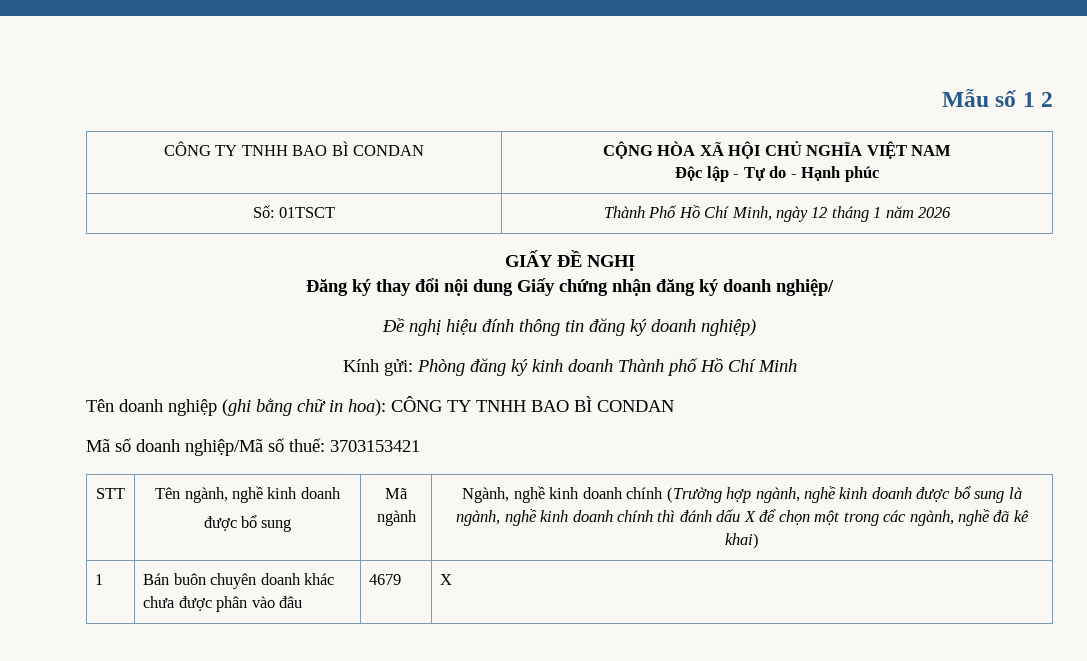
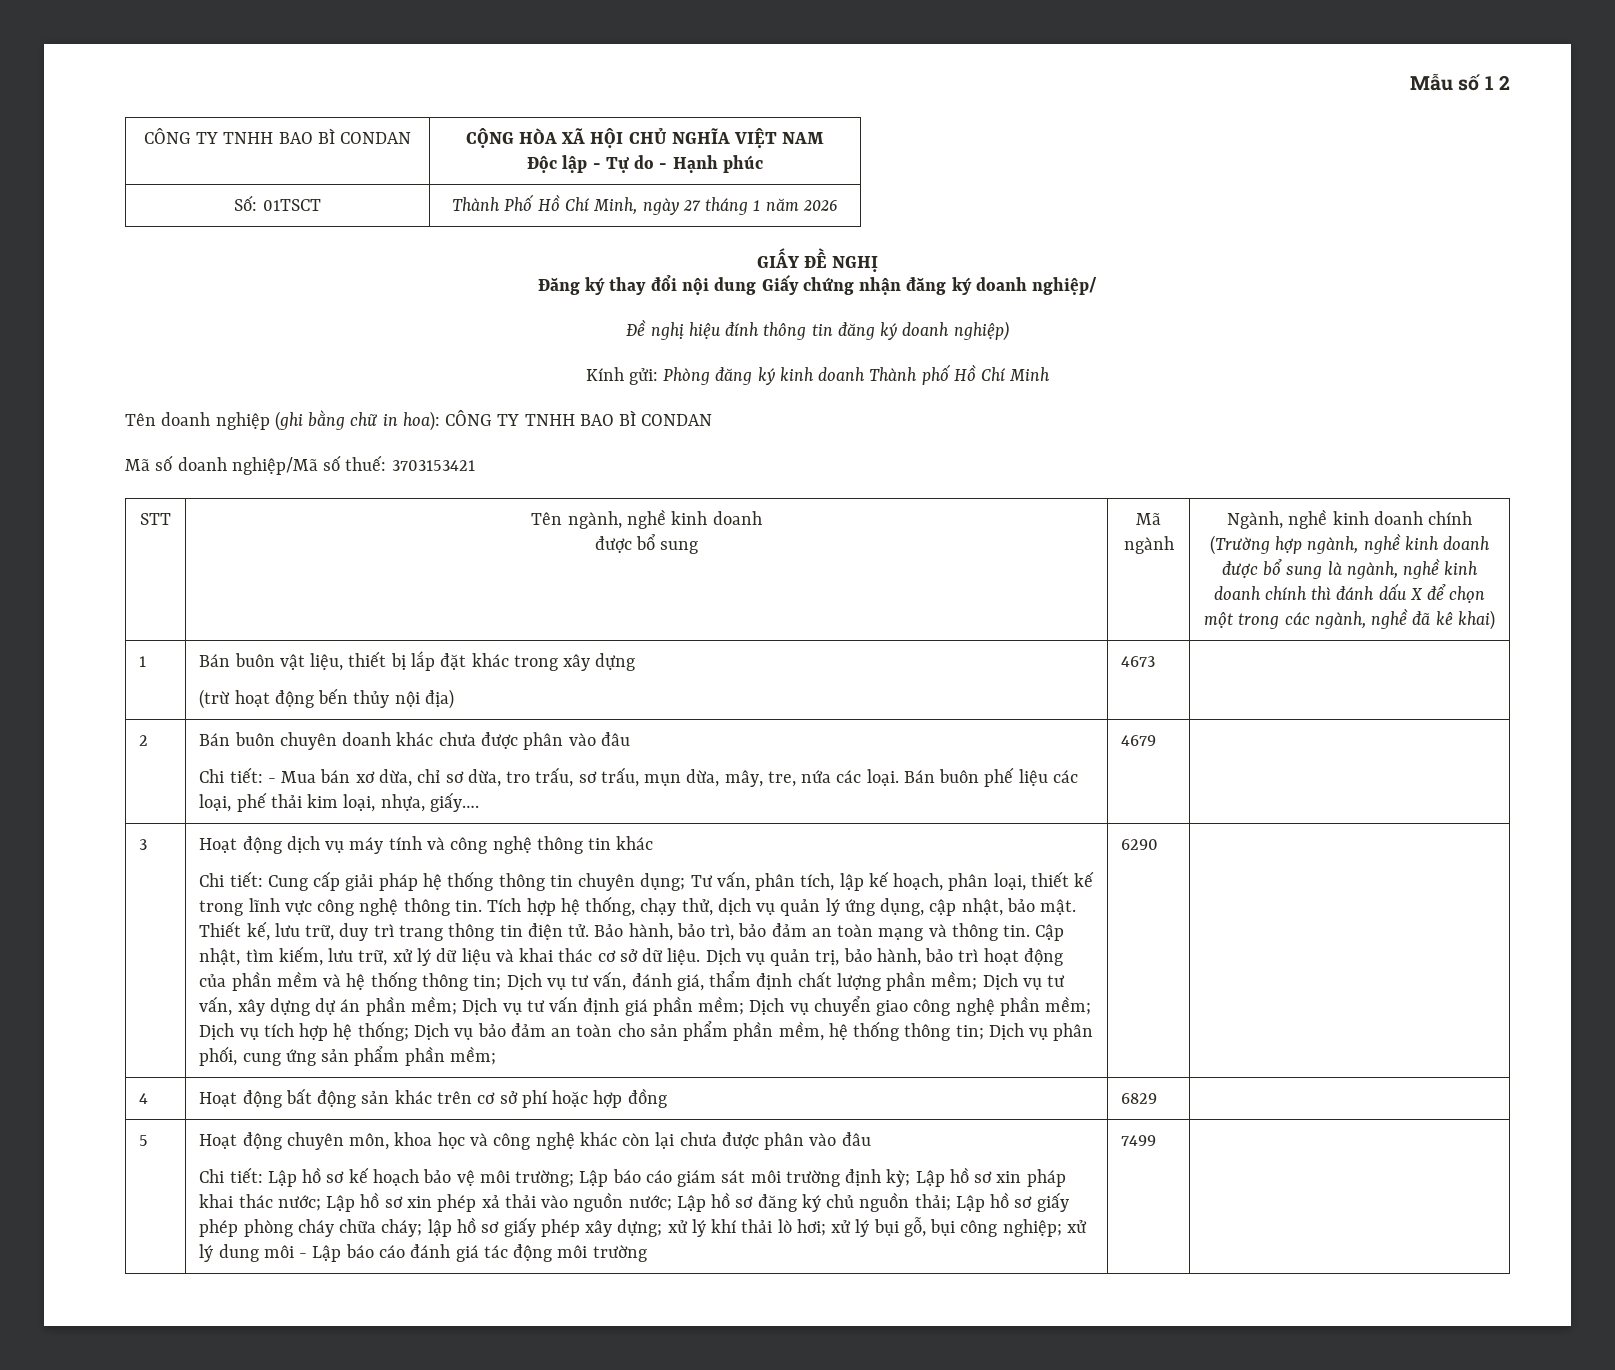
[811,207,828,218] 12 -> [682,200,701,211] 27
(104, 579) none -> [199,651,636,671] [199,688,454,709] [1121,656,1156,667] [139,735,149,746] | Bán buôn vật liệu, thiết bị lắp đặt khác trong xây dựng // (trừ hoạt động bến thủy nội địa) | 4673 | // 2
[369,574,402,585] [440,574,453,585] | 4679 | X -> [199,767,1079,787] [199,792,479,812] [1121,735,1157,746] [139,839,148,850] [199,836,654,854] [199,871,1095,891] [199,896,1077,916] [199,921,1065,941] [199,946,1064,966] [199,971,1066,991] [199,996,1092,1016] [199,1021,1094,1041] [199,1046,496,1066] [1121,839,1159,850] [139,1093,149,1104] [199,1088,667,1108] [1121,1093,1158,1104] [139,1135,149,1146] [199,1132,871,1150] [199,1167,1066,1187] [199,1192,1069,1212] [199,1217,1088,1237] [199,1244,647,1262] [1121,1135,1157,1146] // Chi tiết: - Mua bán xơ dừa, chỉ sơ dừa, tro trấu, sơ trấu, mụn dừa, mây, tre, nứa các loại. Bán buôn phế liệu các loại, phế thải kim loại, nhựa, giấy…. | 4679 | // 3 | Hoạt động dịch vụ máy tính và công nghệ thông tin khác // Chi tiết: Cung cấp giải pháp hệ thống thông tin chuyên dụng; Tư vấn, phân tích, lập kế hoạch, phân loại, thiết kế trong lĩnh vực công nghệ thông tin. Tích hợp hệ thống, chạy thử, dịch vụ quản lý ứng dụng, cập nhật, bảo mật. Thiết kế, lưu trữ, duy trì trang thông tin điện tử. Bảo hành, bảo trì, bảo đảm an toàn mạng và thông tin. Cập nhật, tìm kiếm, lưu trữ, xử lý dữ liệu và khai thác cơ sở dữ liệu. Dịch vụ quản trị, bảo hành, bảo trì hoạt động của phần mềm và hệ thống thông tin; Dịch vụ tư vấn, đánh giá, thẩm định chất lượng phần mềm; Dịch vụ tư vấn, xây dựng dự án phần mềm; Dịch vụ tư vấn định giá phần mềm; Dịch vụ chuyển giao công nghệ phần mềm; Dịch vụ tích hợp hệ thống; Dịch vụ bảo đảm an toàn cho sản phẩm phần mềm, hệ thống thông tin; Dịch vụ phân phối, cung ứng sản phẩm phần mềm; | 6290 | // 4 | Hoạt động bất động sản khác trên cơ sở phí hoặc hợp đồng | 6829 | // 5 | Hoạt động chuyên môn, khoa học và công nghệ khác còn lại chưa được phân vào đâu // Chi tiết: Lập hồ sơ kế hoạch bảo vệ môi trường; Lập báo cáo giám sát môi trường định kỳ; Lập hồ sơ xin pháp khai thác nước; Lập hồ sơ xin phép xả thải vào nguồn nước; Lập hồ sơ đăng ký chủ nguồn thải; Lập hồ sơ giấy phép phòng cháy chữa cháy; lập hồ sơ giấy phép xây dựng; xử lý khí thải lò hơi; xử lý bụi gỗ, bụi công nghiệp; xử lý dung môi - Lập báo cáo đánh giá tác động môi trường | 7499 |

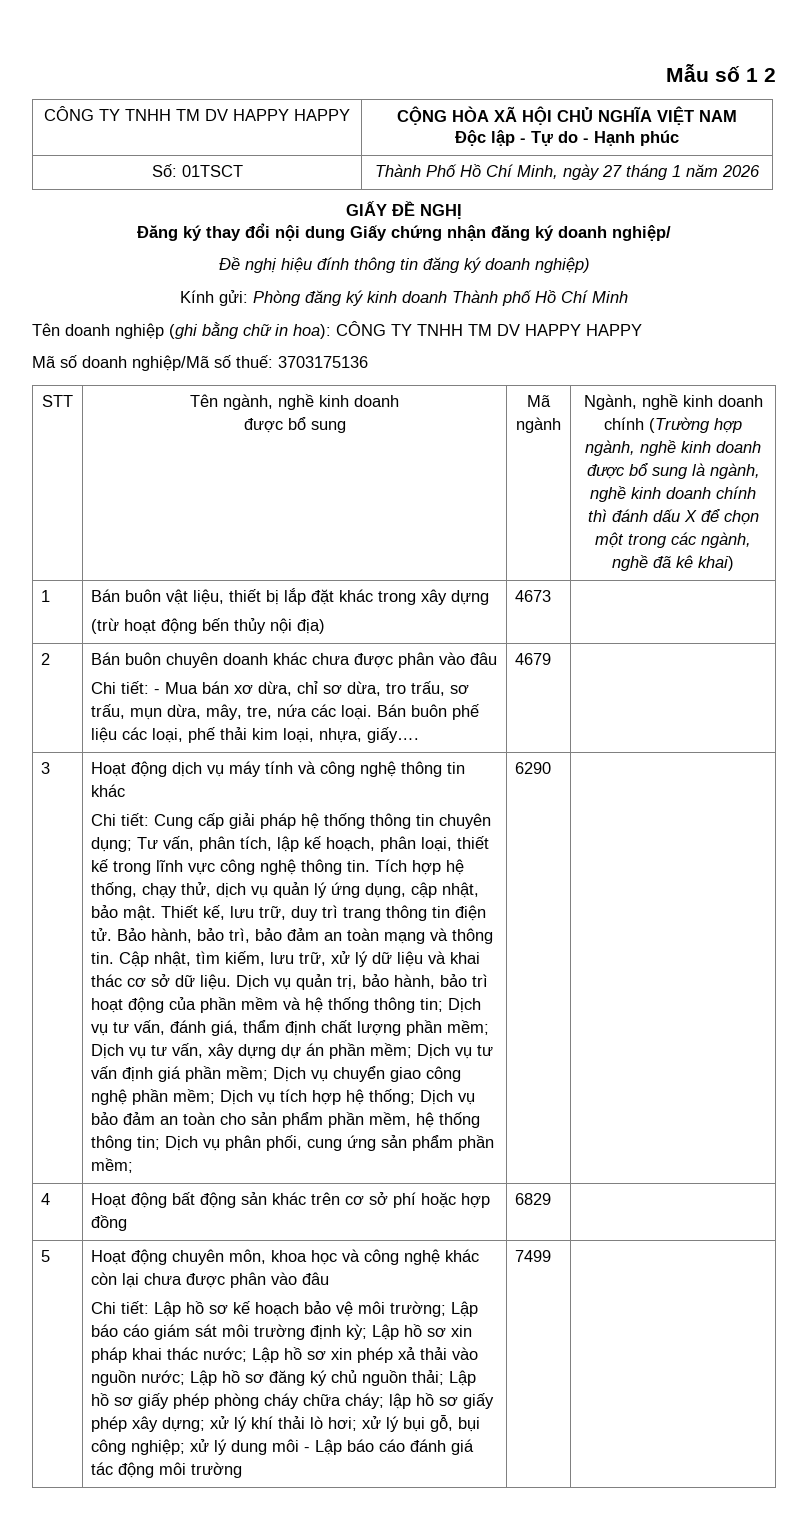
[278,128,412,144] BAO BÌ CONDAN -> [176,109,350,121] TM DV HAPPY HAPPY
[579,410,713,426] BAO BÌ CONDAN -> [468,324,642,336] TM DV HAPPY HAPPY
[391,460,475,471] 3703153421 -> [278,356,368,368] 3703175136

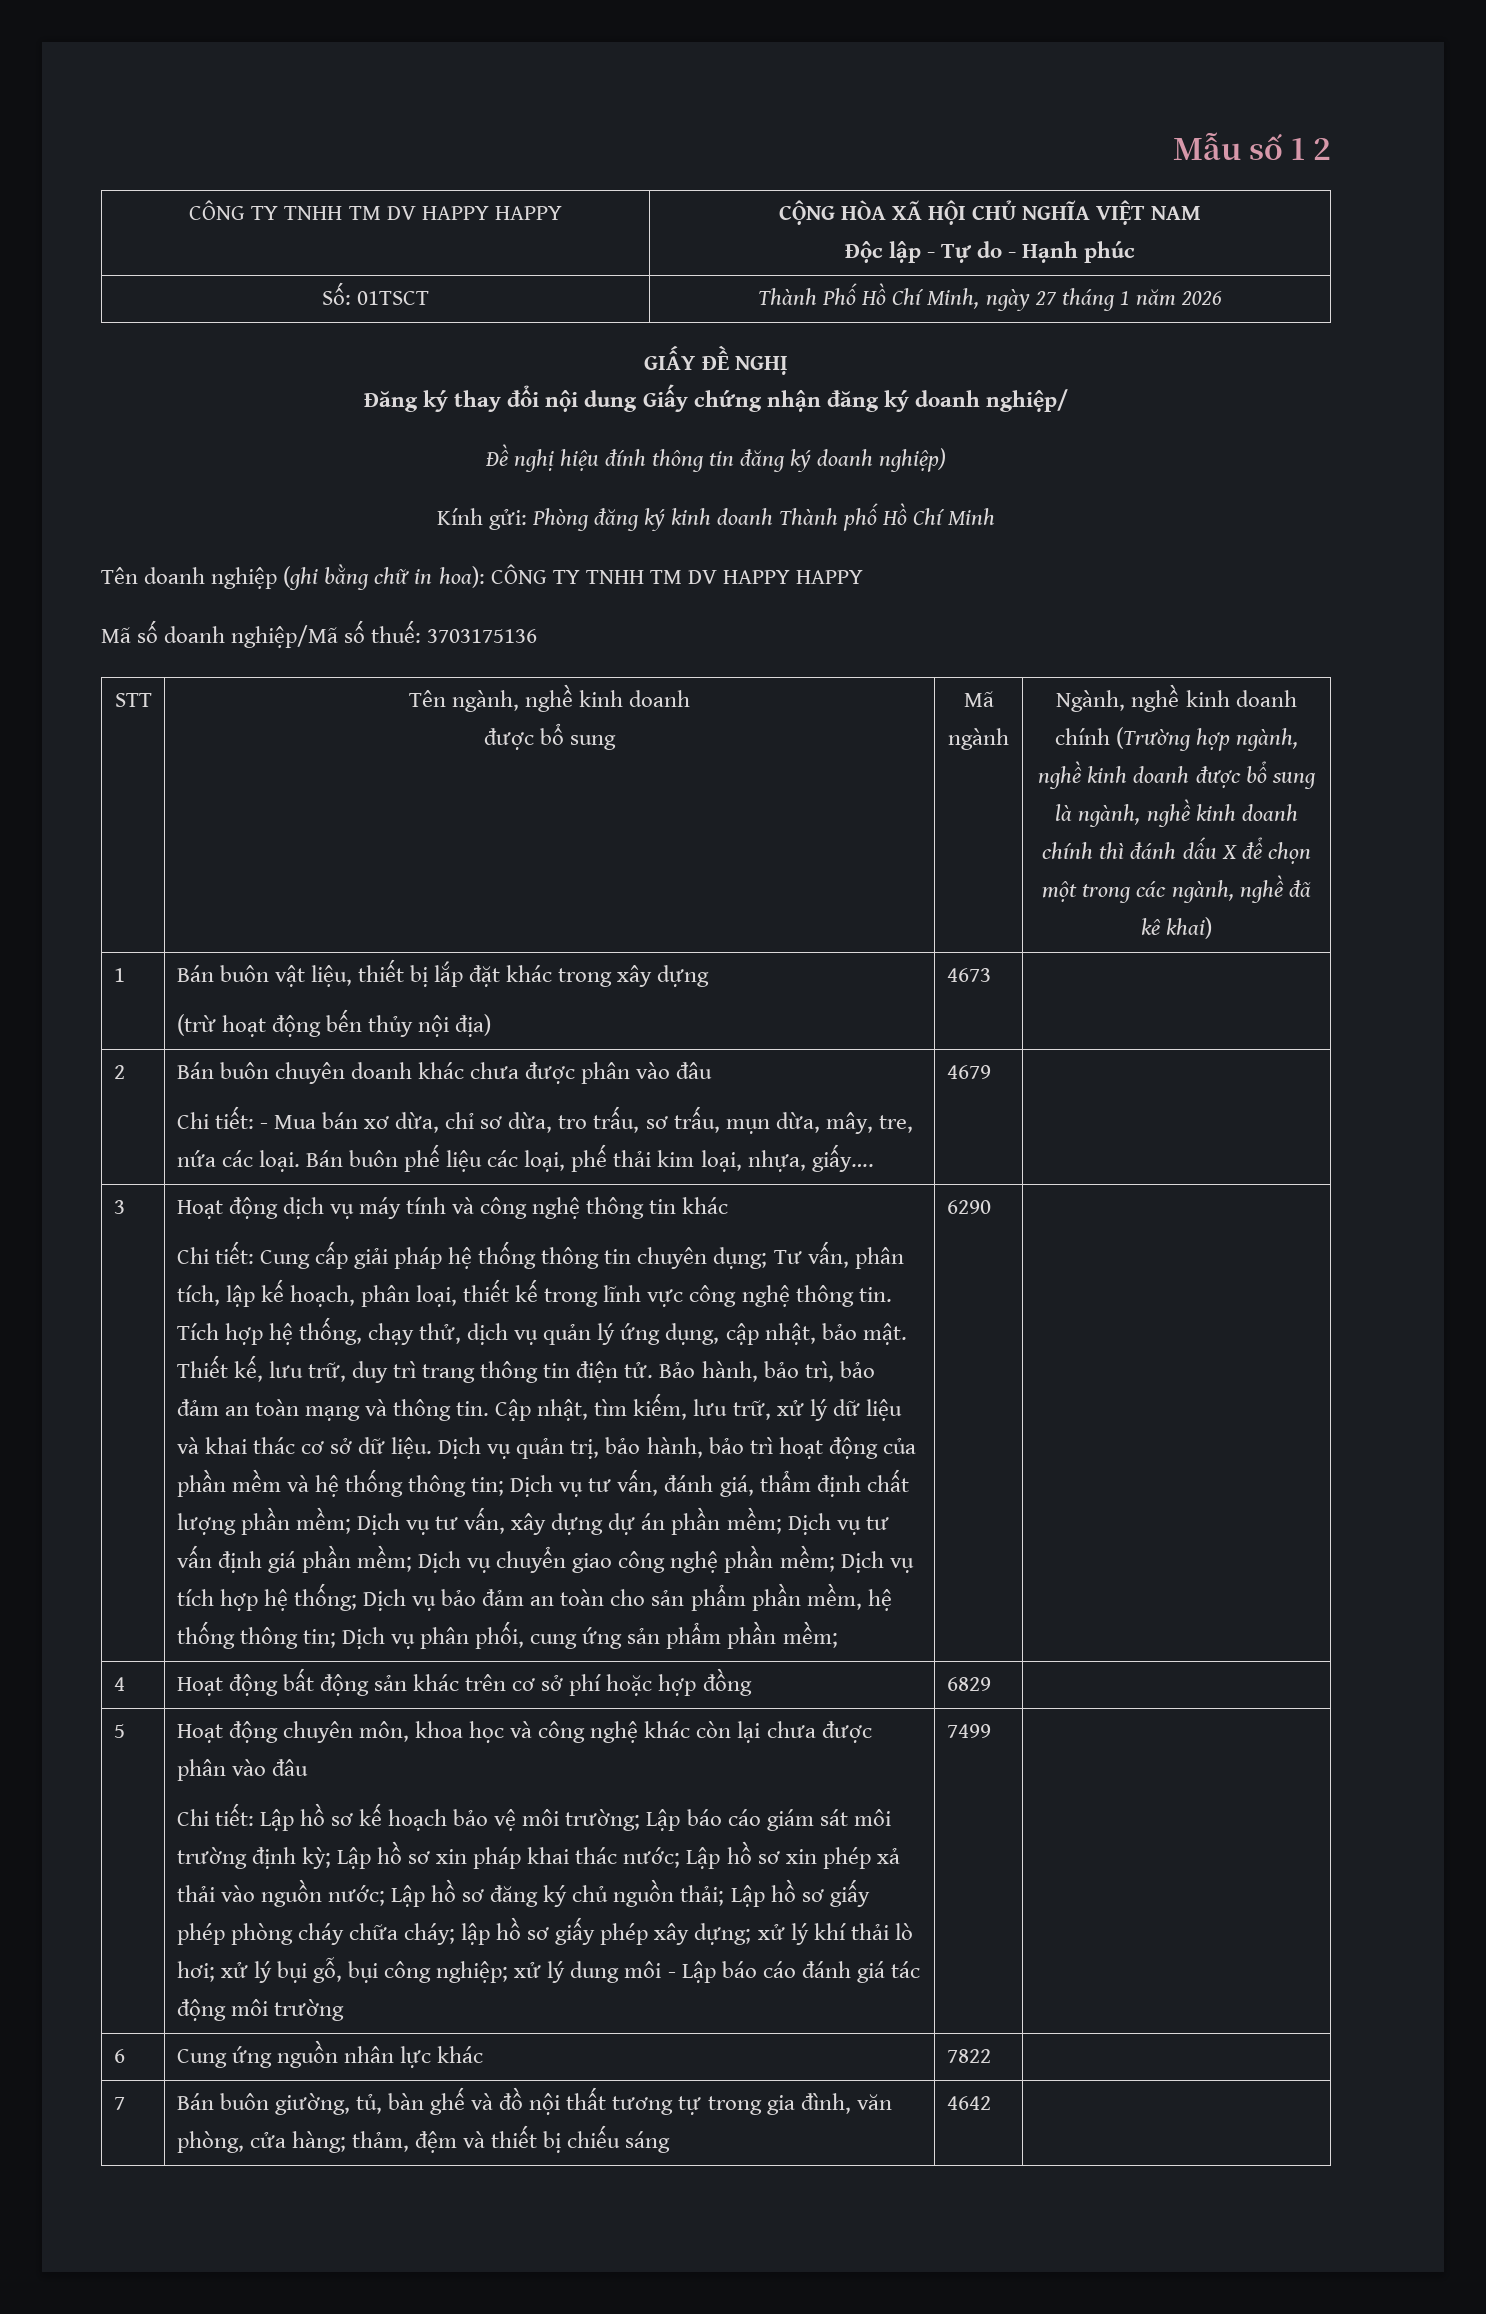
(552, 1256) none -> [113,2049,125,2063] [176,2040,484,2068] [946,2049,991,2063] [113,2097,125,2110] [176,2087,892,2115] [176,2125,671,2153] [946,2096,991,2110] // 6 | Cung ứng nguồn nhân lực khác | 7822 | // 7 | Bán buôn giường, tủ, bàn ghế và đồ nội thất tương tự trong gia đình, văn phòng, cửa hàng; thảm, đệm và thiết bị chiếu sáng | 4642 |

